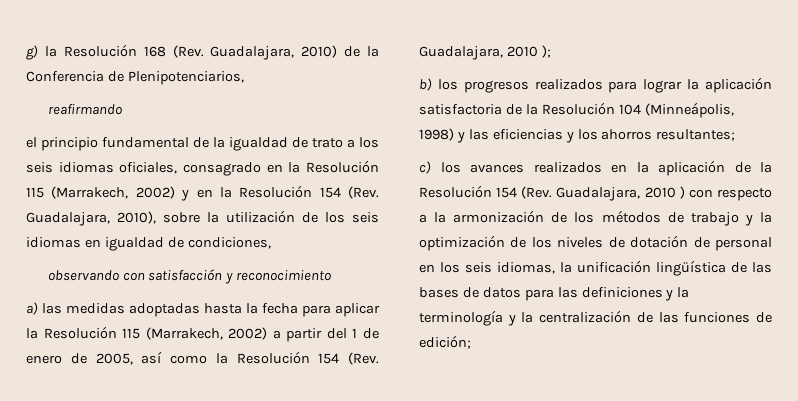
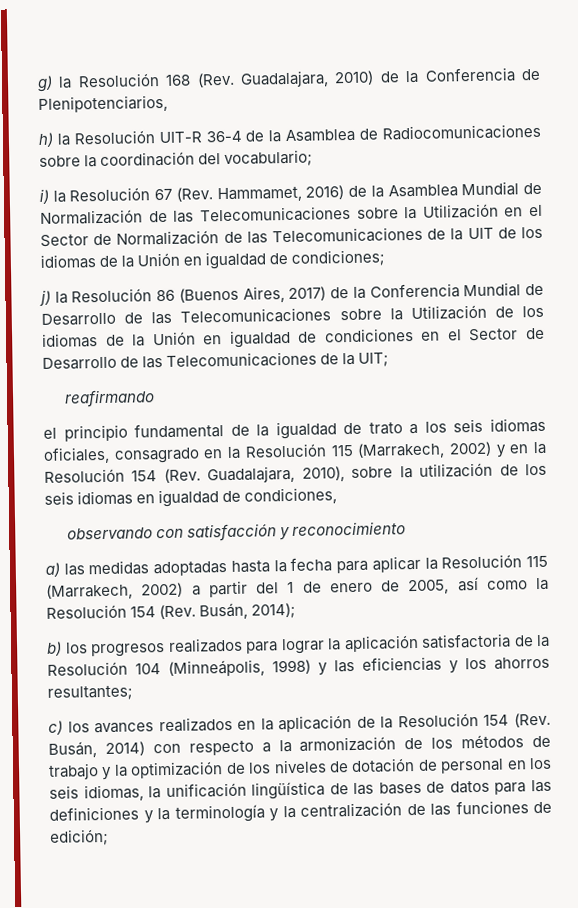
(244, 78) none -> [38,123,541,147] [39,149,314,168] [39,181,543,204] [40,203,543,225] [40,226,543,247] [40,249,386,270] [39,282,545,306] [41,304,544,326] [42,327,545,348] [42,351,390,370] // h) la Resolución UIT-R 36-4 de la Asamblea de Radiocomunicaciones sobre la coordinación del vocabulario; // i) la Resolución 67 (Rev. Hammamet, 2016) de la Asamblea Mundial de Normalización de las Telecomunicaciones sobre la Utilización en el Sector de Normalización de las Telecomunicaciones de la UIT de los idiomas de la Unión en igualdad de condiciones; // j) la Resolución 86 (Buenos Aires, 2017) de la Conferencia Mundial de Desarrollo de las Telecomunicaciones sobre la Utilización de los idiomas de la Unión en igualdad de condiciones en el Sector de Desarrollo de las Telecomunicaciones de la UIT;
[419,45,551,60] Guadalajara, 2010 ); -> [199,602,297,620] Busán, 2014);
[556,186,685,201] Guadalajara, 2010 ) -> [48,741,145,758] Busán, 2014)

